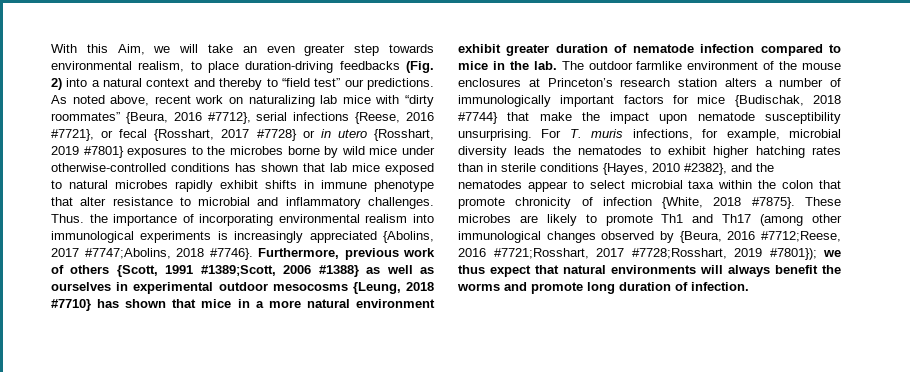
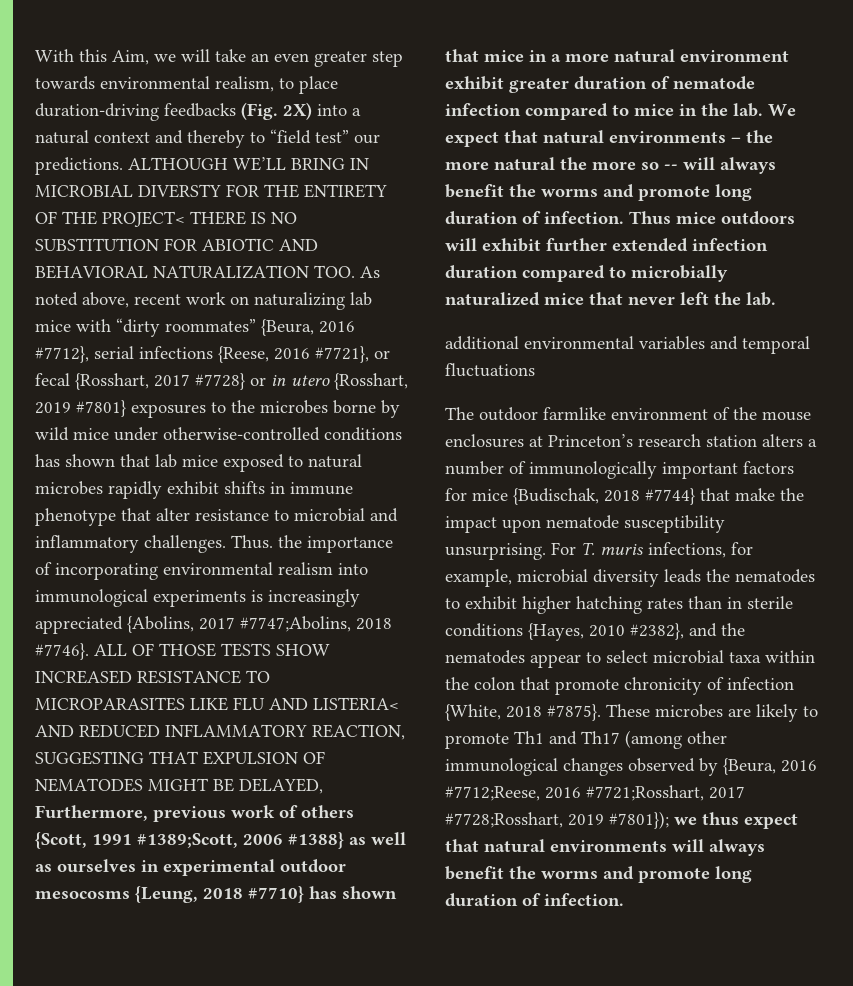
[51,78,62,90] 2) -> [283,102,312,120] 2X)
(435, 84) none -> [128,157,369,171] [35,184,387,198] [35,211,297,227] [35,238,318,251] [35,265,355,279] ALTHOUGH WE’LL BRING IN MICROBIAL DIVERSTY FOR THE ENTIRETY OF THE PROJECT< THERE IS NO SUBSTITUTION FOR ABIOTIC AND BEHAVIORAL NATURALIZATION TOO.
(253, 254) none -> [94,643,330,657] [35,670,270,684] [35,697,399,711] [35,724,405,740] [35,751,325,765] [35,778,323,794] ALL OF THOSE TESTS SHOW INCREASED RESISTANCE TO MICROPARASITES LIKE FLU AND LISTERIA< AND REDUCED INFLAMMATORY REACTION, SUGGESTING THAT EXPULSION OF NEMATODES MIGHT BE DELAYED,
(557, 65) none -> [768,104,796,116] [445,130,773,147] [445,157,776,174] [445,184,752,201] [445,211,795,225] [445,238,768,252] [445,265,728,282] [445,292,776,306] [445,336,810,354] [445,363,535,377] We expect that natural environments – the more natural the more so -- will always benefit the worms and promote long duration of infection. Thus mice outdoors will exhibit further extended infection duration compared to microbially naturalized mice that never left the lab. // additional environmental variables and temporal fluctuations //

